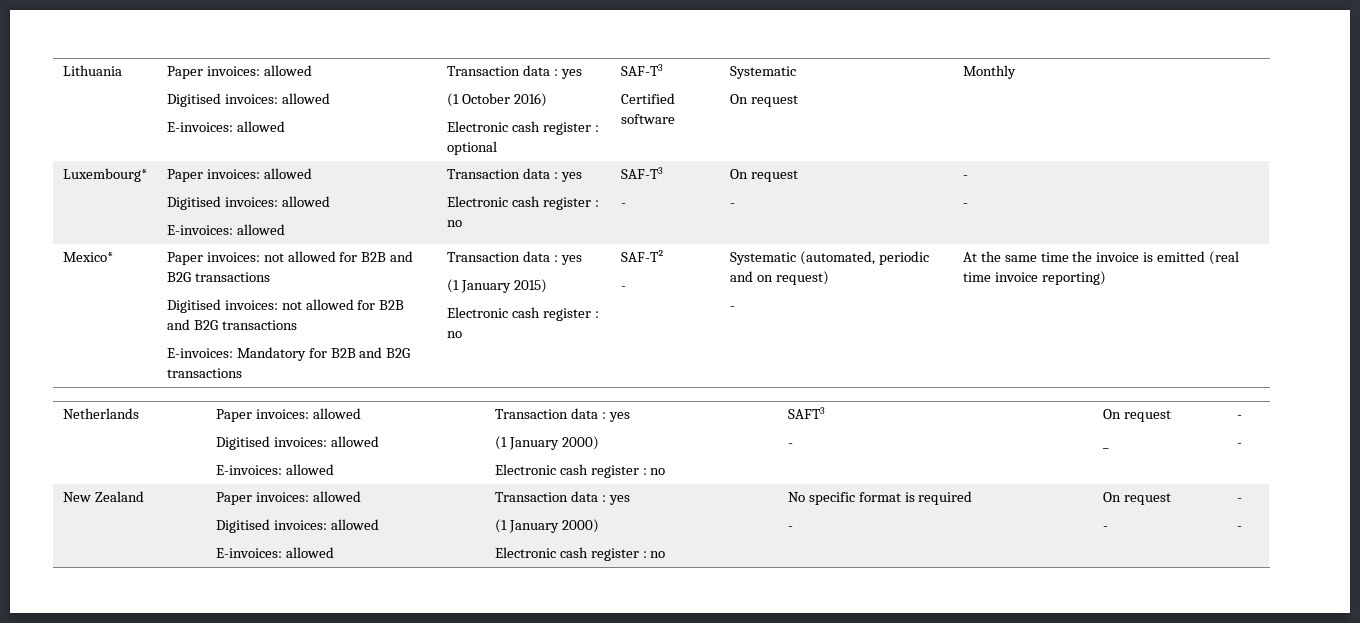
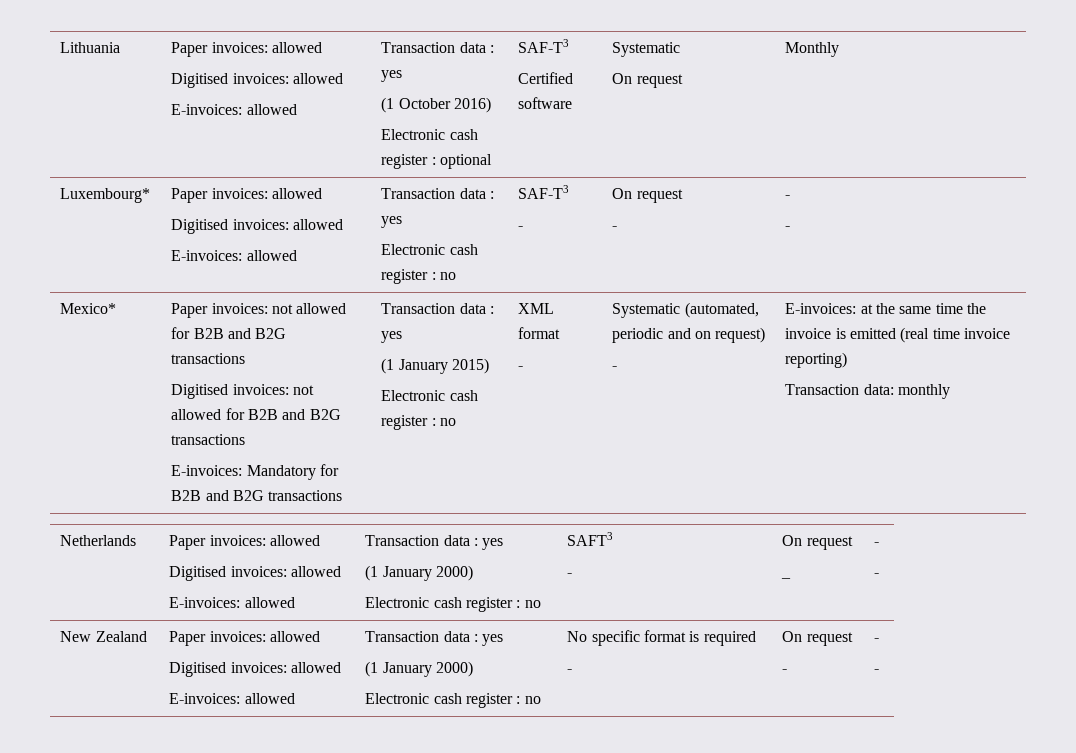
[620,250,664,262] SAF-T² -> [518,303,555,314] [518,327,561,339] XML format
[962,252,977,262] At -> [785,303,873,314] E-invoices: at
(1106, 278) none -> [785,384,951,399] // Transaction data: monthly

